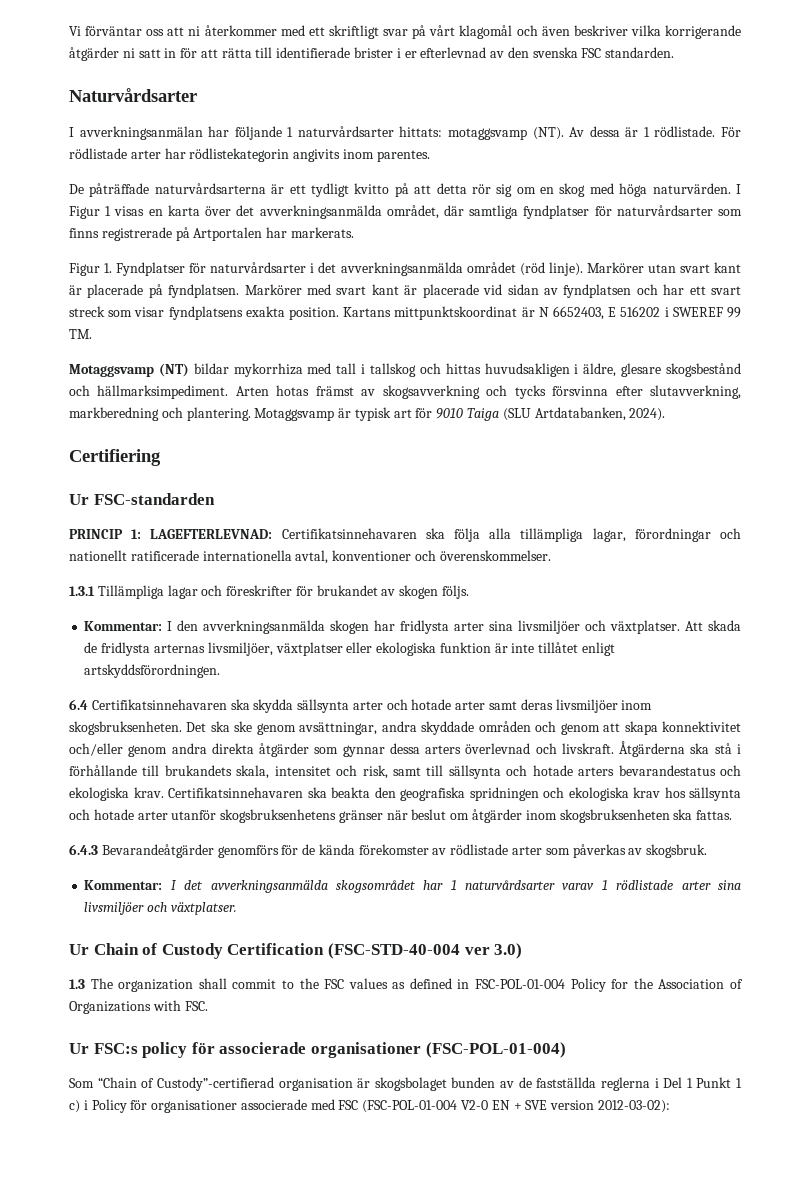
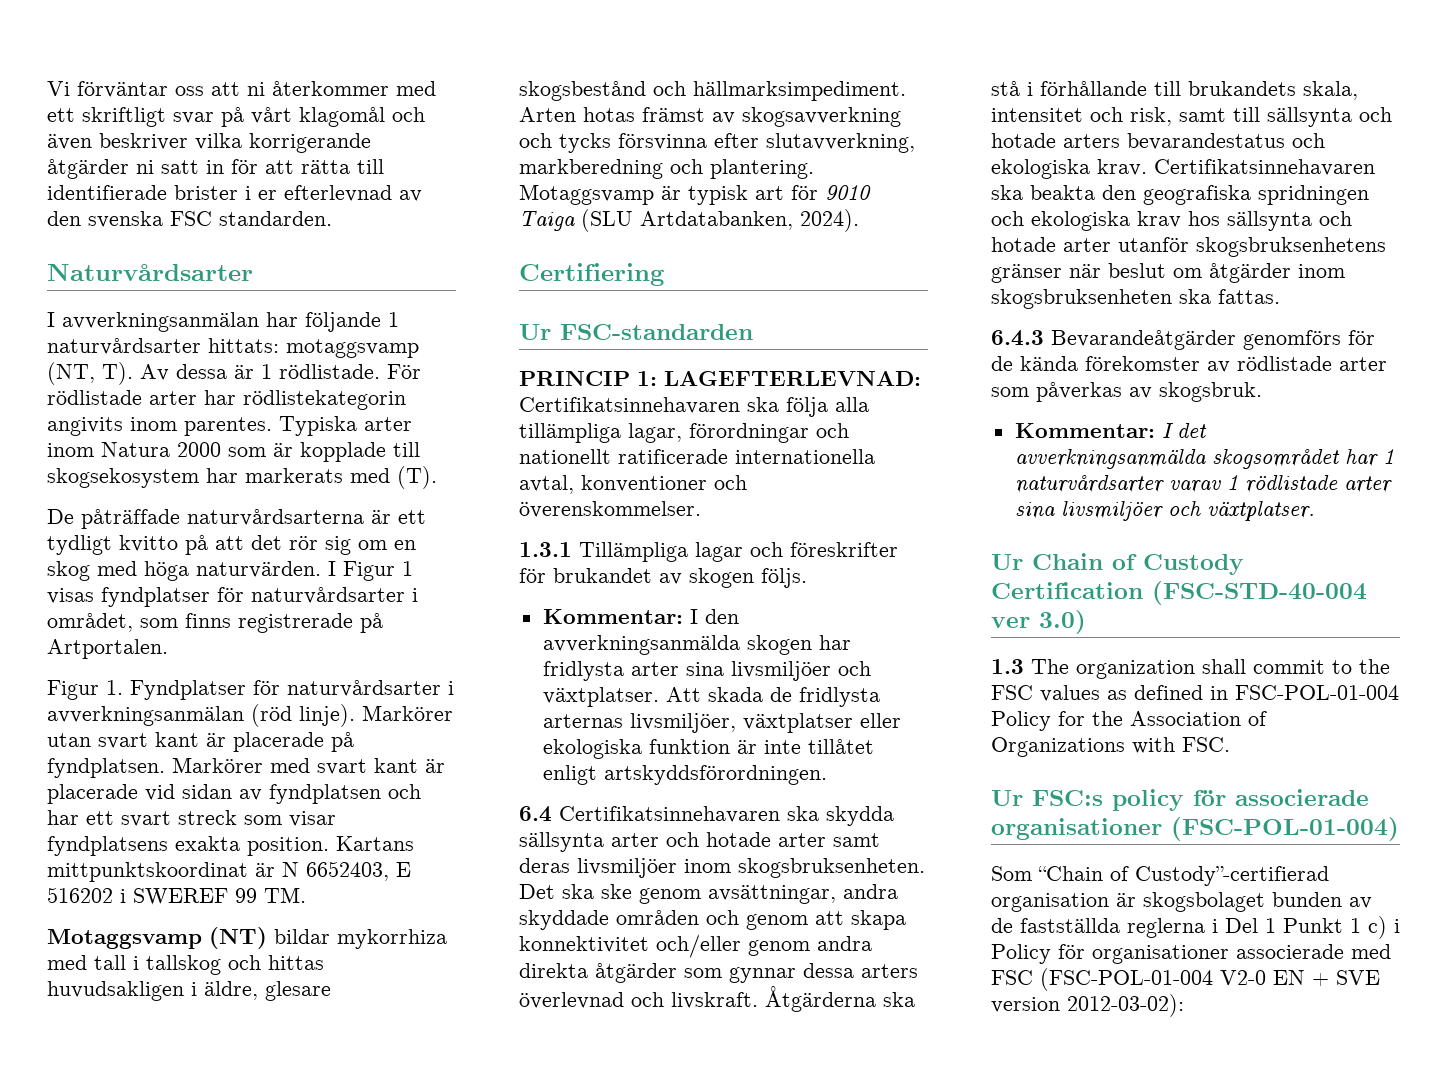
[532,127,564,140] (NT). -> [47,362,133,385] (NT, T).
(430, 156) none -> [279,416,412,436] [47,442,420,462] [47,466,437,489] Typiska arter inom Natura 2000 som är kopplade till skogsekosystem har markerats med (T).
[436,183,467,194] detta -> [251,535,282,550] det
[148,205,519,219] en karta över det avverkningsanmälda området, där samtliga -> (94, 596) none
(713, 210) none -> [412,588,418,602] [47,613,133,632] i området,
[193,227,354,241] Artportalen har markerats. -> [47,639,168,659] Artportalen.
[318,262,516,276] det avverkningsanmälda området -> [47,706,244,726] avverkningsanmälan

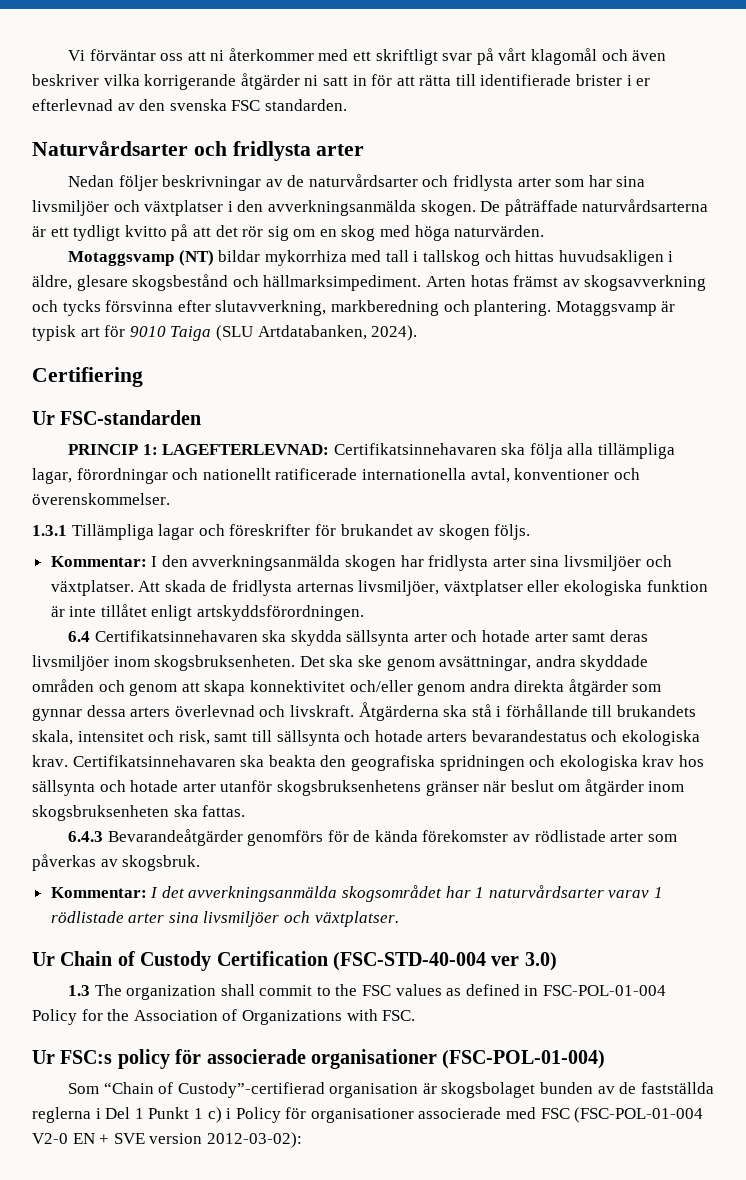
[47,312,399,332] [47,338,419,358] [47,362,421,385] [47,390,406,410] [47,416,412,436] [47,442,420,462] [47,466,437,489] // I avverkningsanmälan har följande 1 naturvårdsarter hittats: motaggsvamp (NT, T). Av dessa är 1 rödlistade. För rödlistade arter har rödlistekategorin angivits inom parentes. Typiska arter inom Natura 2000 som är kopplade till skogsekosystem har markerats med (T). // -> [193,141,365,161] [67,174,646,191] [32,200,476,216] och fridlysta arter // Nedan följer beskrivningar av de naturvårdsarter och fridlysta arter som har sina livsmiljöer och växtplatser i den avverkningsanmälda skogen.
[328,561,413,581] [47,587,418,607] [47,613,383,633] [47,639,168,659] [47,680,454,700] [47,704,453,727] [47,732,354,752] [47,757,445,778] [47,784,421,804] [47,810,336,827] [47,836,414,856] [47,861,411,882] [47,887,306,905] I Figur 1 visas fyndplatser för naturvårdsarter i området, som finns registrerade på Artportalen. // Figur 1. Fyndplatser för naturvårdsarter i avverkningsanmälan (röd linje). Markörer utan svart kant är placerade på fyndplatsen. Markörer med svart kant är placerade vid sidan av fyndplatsen och har ett svart streck som visar fyndplatsens exakta position. Kartans mittpunktskoordinat är N 6652403, E 516202 i SWEREF 99 TM. -> (545, 231) none

